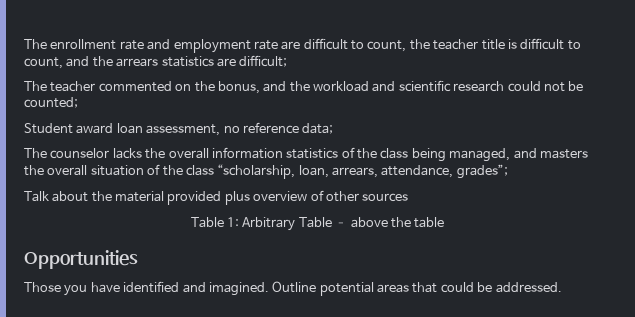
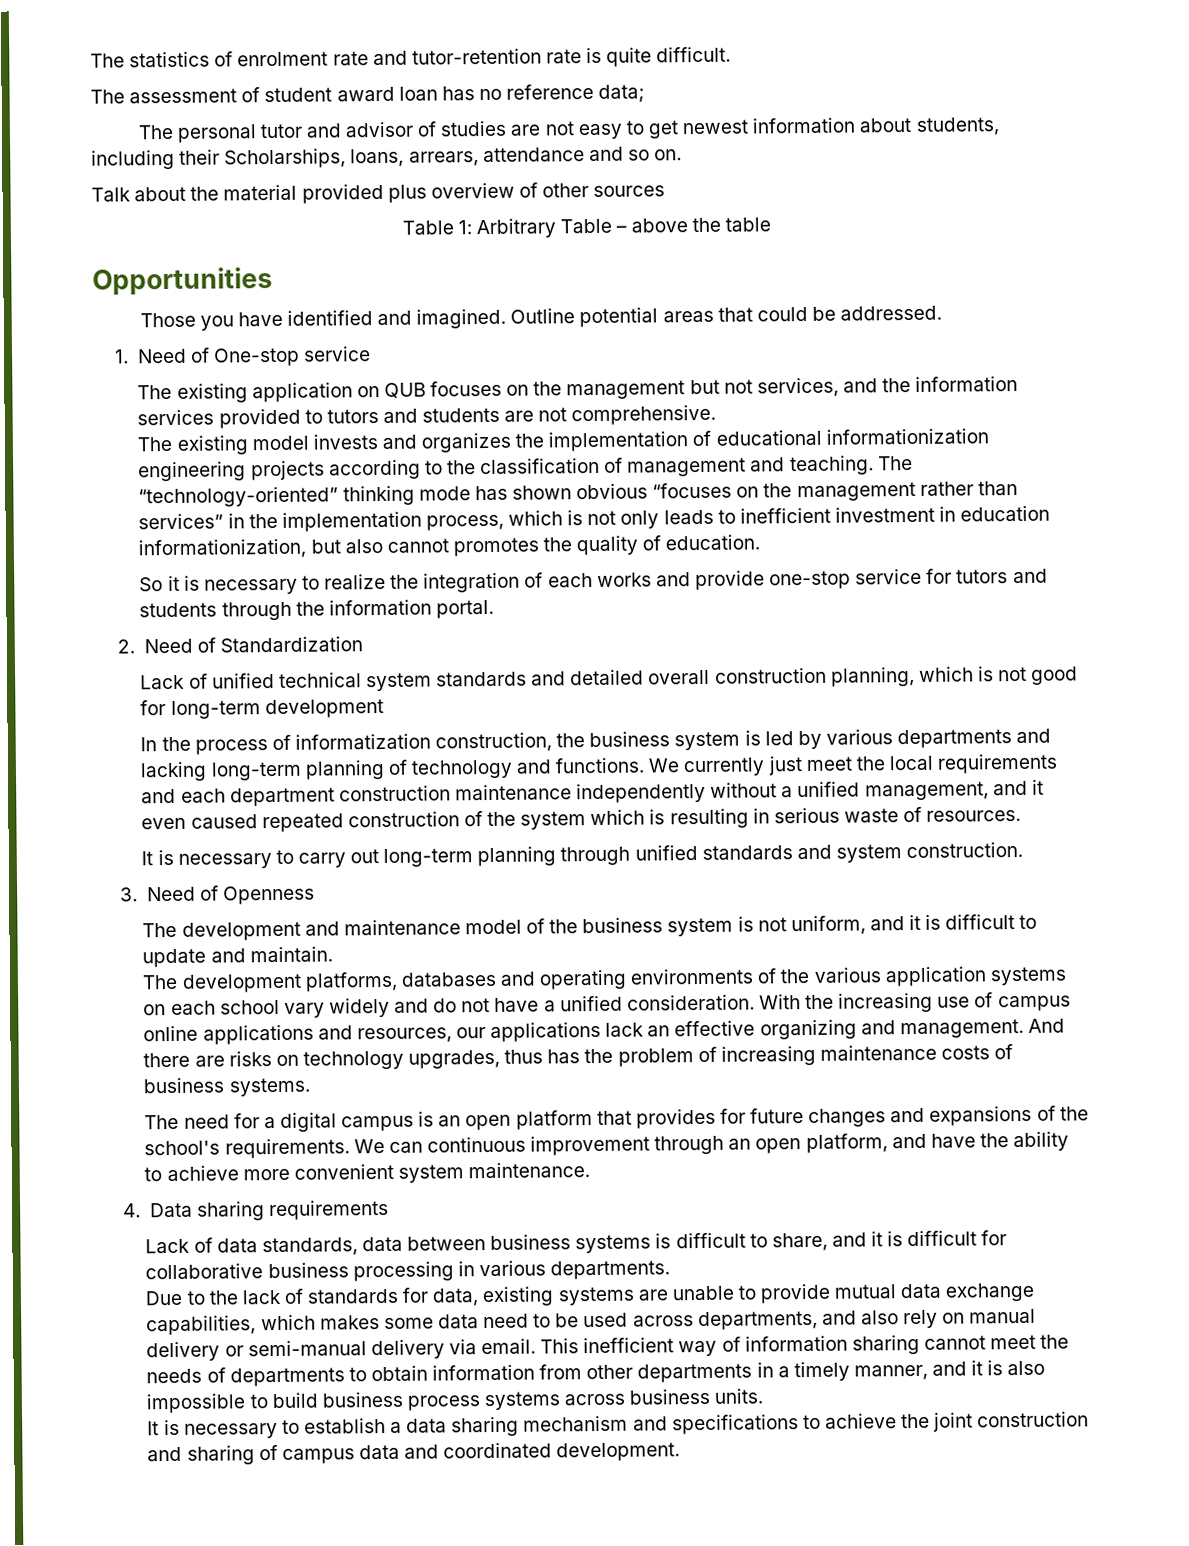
[24,38,581,53] [24,55,288,69] [24,80,584,94] [24,97,78,108] [24,123,73,134] The enrollment rate and employment rate are difficult to count, the teacher title is difficult to count, and the arrears statistics are difficult; // The teacher commented on the bonus, and the workload and scientific research could not be counted; // Student -> [90,46,732,68] [90,87,333,104] The statistics of enrolment rate and tutor-retention rate is quite difficult. // The assessment of student
[146,124,221,136] assessment, -> [441,86,475,101] has
[50,147,588,162] [24,164,508,179] counselor lacks the overall information statistics of the class being managed, and masters the overall situation of the class “scholarship, loan, arrears, attendance, grades”; -> [176,117,1000,143] [91,146,683,170] personal tutor and advisor of studies are not easy to get newest information about students, including their Scholarships, loans, arrears, attendance and so on.
(562, 287) none -> [114,346,372,367] [137,375,1019,403] [137,404,717,429] [137,428,989,455] [138,455,913,482] [138,481,1018,508] [138,505,1051,532] [138,534,761,560] [139,568,1048,595] [139,599,494,621] [117,636,363,654] [140,666,1079,692] [140,698,384,719] [140,728,1052,755] [140,753,1059,782] [141,779,1044,807] [141,806,1022,833] [141,841,1024,869] [120,885,315,905] [142,914,1038,941] [142,946,333,968] [142,966,1067,993] [143,992,1071,1018] [143,1018,1065,1045] [143,1044,1014,1070] [143,1077,311,1097] [144,1105,1089,1132] [144,1131,1070,1159] [144,1162,591,1183] [123,1199,389,1221] [145,1230,1008,1257] [145,1260,671,1282] [145,1282,1035,1307] [146,1308,1037,1336] [146,1334,1070,1362] [146,1360,1046,1387] [146,1388,764,1414] [147,1411,1090,1439] [147,1442,681,1465] // 1. Need of One-stop service // The existing application on QUB focuses on the management but not services, and the information services provided to tutors and students are not comprehensive. // The existing model invests and organizes the implementation of educational informationization engineering projects according to the classification of management and teaching. The “technology-oriented” thinking mode has shown obvious “focuses on the management rather than services” in the implementation process, which is not only leads to inefficient investment in education informationization, but also cannot promotes the quality of education. // So it is necessary to realize the integration of each works and provide one-stop service for tutors and students through the information portal. // 2. Need of Standardization // Lack of unified technical system standards and detailed overall construction planning, which is not good for long-term development // In the process of informatization construction, the business system is led by various departments and lacking long-term planning of technology and functions. We currently just meet the local requirements and each department construction maintenance independently without a unified management, and it even caused repeated construction of the system which is resulting in serious waste of resources. // It is necessary to carry out long-term planning through unified standards and system construction. // 3. Need of Openness // The development and maintenance model of the business system is not uniform, and it is difficult to update and maintain. // The development platforms, databases and operating environments of the various application systems on each school vary widely and do not have a unified consideration. With the increasing use of campus online applications and resources, our applications lack an effective organizing and management. And there are risks on technology upgrades, thus has the problem of increasing maintenance costs of business systems. // The need for a digital campus is an open platform that provides for future changes and expansions of the school's requirements. We can continuous improvement through an open platform, and have the ability to achieve more convenient system maintenance. // 4. Data sharing requirements // Lack of data standards, data between business systems is difficult to share, and it is difficult for collaborative business processing in various departments. // Due to the lack of standards for data, existing systems are unable to provide mutual data exchange capabilities, which makes some data need to be used across departments, and also rely on manual delivery or semi-manual delivery via email. This inefficient way of information sharing cannot meet the needs of departments to obtain information from other departments in a timely manner, and it is also impossible to build business process systems across business units. // It is necessary to establish a data sharing mechanism and specifications to achieve the joint construction and sharing of campus data and coordinated development.

